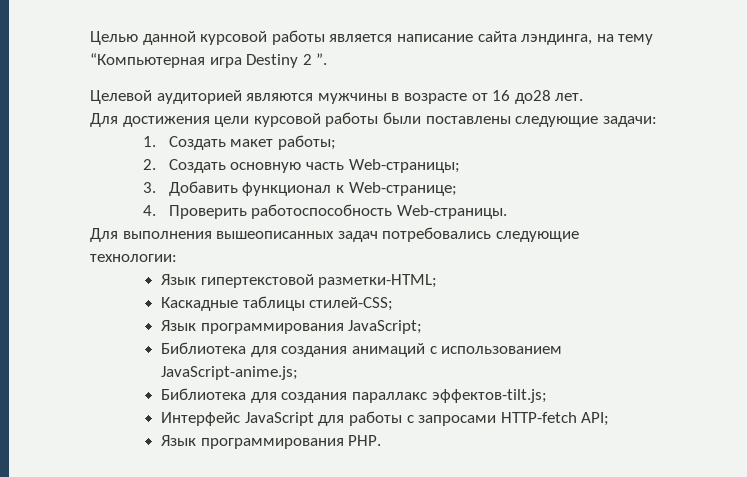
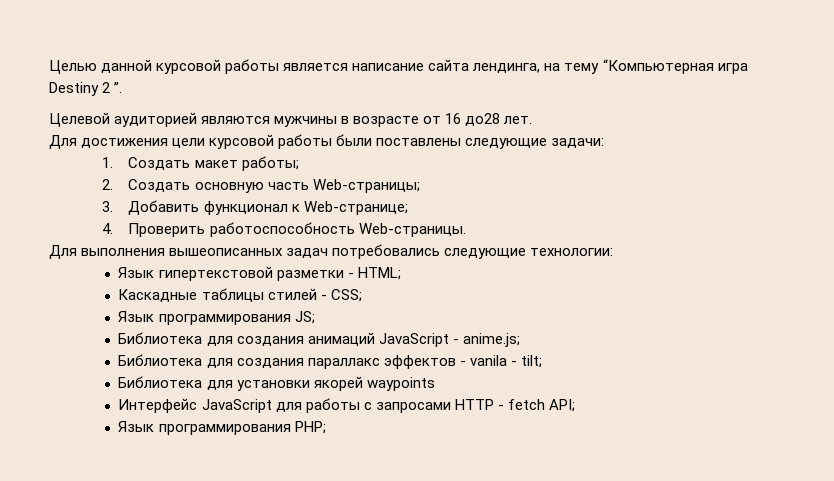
[521,34,593,45] лэндинга, -> [473,63,541,73] лендинга,
[318,274,438,288] разметки-HTML; -> [276,267,401,281] разметки - HTML;
[309,297,394,311] [161,320,423,334] стилей-CSS; // Язык программирования JavaScript; -> [267,288,362,302] [118,311,315,325] стилей - CSS; // Язык программирования JS;
[429,346,563,354] [161,366,299,380] с использованием JavaScript-anime.js; -> [378,333,520,347] JavaScript - anime.js;
[431,389,547,403] эффектов-tilt.js; -> [383,355,542,369] [118,376,435,391] эффектов - vanila - tilt; // Библиотека для установки якорей waypoints
[500,412,577,423] HTTP-fetch -> [454,399,545,410] HTTP - fetch
[348,435,382,446] PHP. -> [294,421,326,434] PHP;

